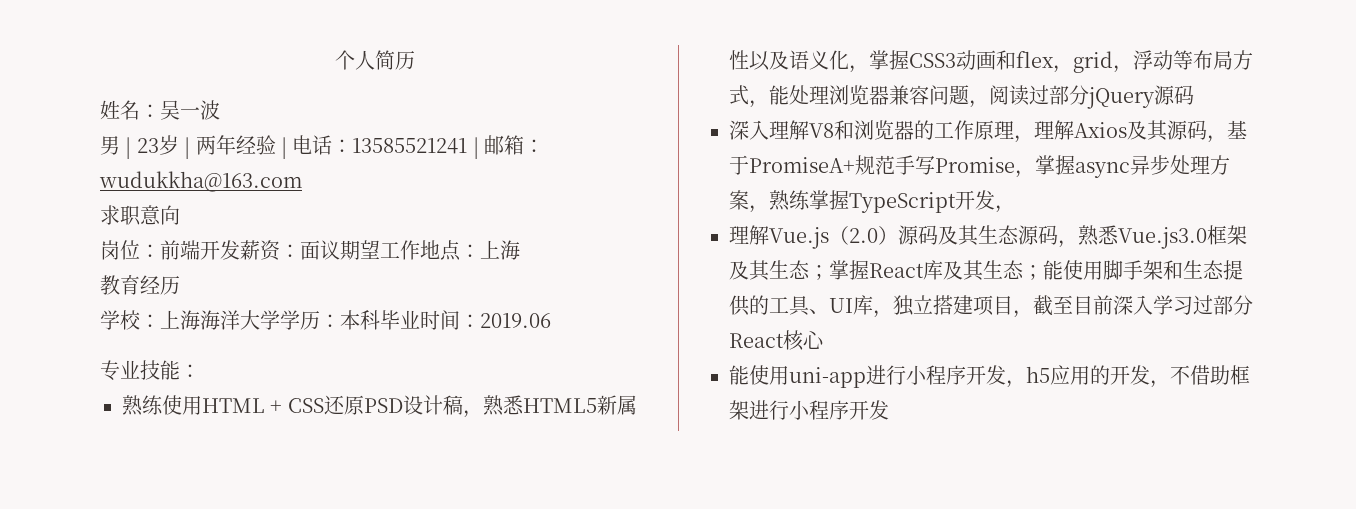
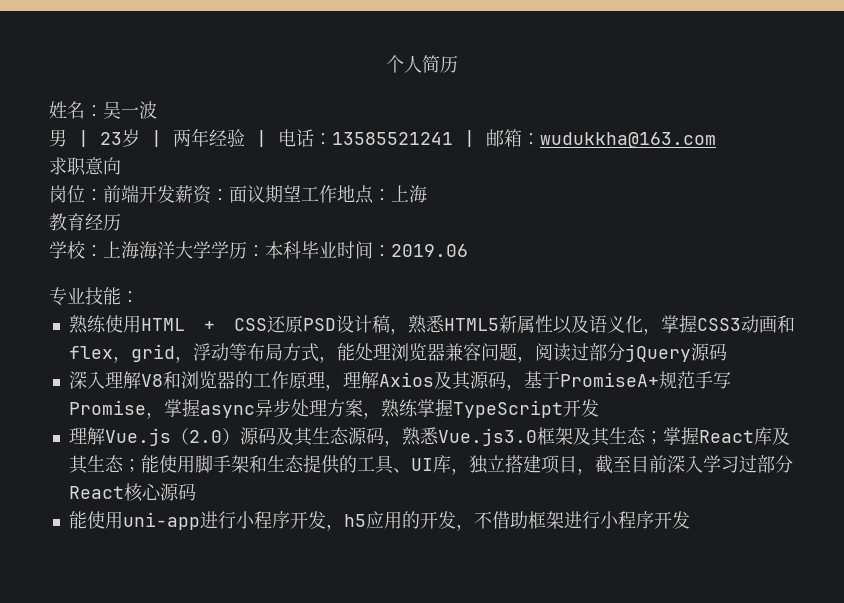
[995,205,1015,213] ， -> (599, 408) none
(825, 339) none -> [159,483,196,501] 源码

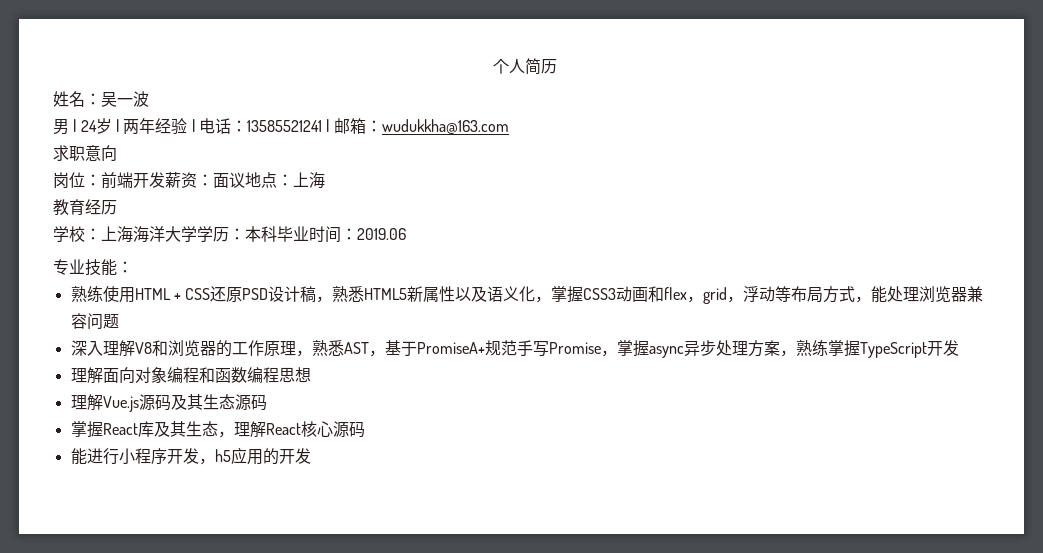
[100,132,122,145] 23 -> [80,120,97,132] 24
[265,185,337,203] 期望工作 -> (245, 180) none
[516,343,727,363] ，阅读过部分jQuery源码 -> (119, 321) none
[342,371,506,390] 理解Axios及其源码 -> [311,340,369,356] 熟悉AST
(599, 408) none -> [70,367,311,384] // 理解面向对象编程和函数编程思想
[170,428,240,445] （2.0） -> (139, 404) none
[383,427,663,447] ，熟悉Vue.js3.0框架及其生态； -> (267, 402) //
[122,455,793,475] ；能使用脚手架和生态提供的工具、UI库，独立搭建项目，截至目前深入学习过部分 -> [217,421,266,438] ，理解
[86,511,200,530] 使用uni-app -> (87, 456) none
[455,511,690,531] ，不借助框架进行小程序开发 -> (311, 456) none

